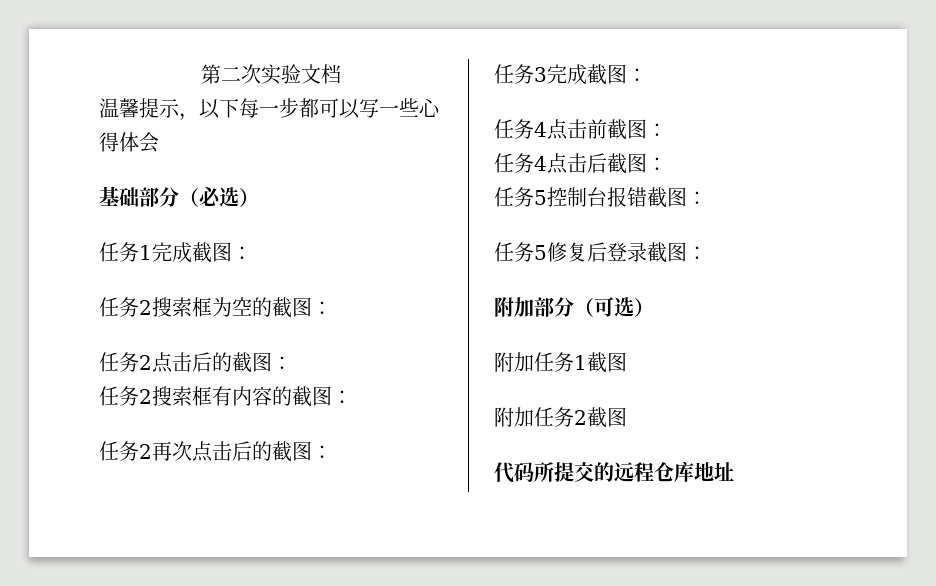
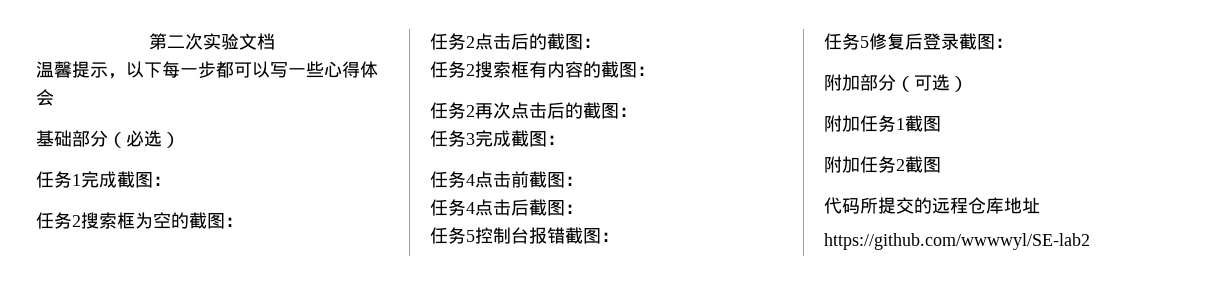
(734, 471) none -> [824,233,1090,250] // https://github.com/wwwwyl/SE-lab2

